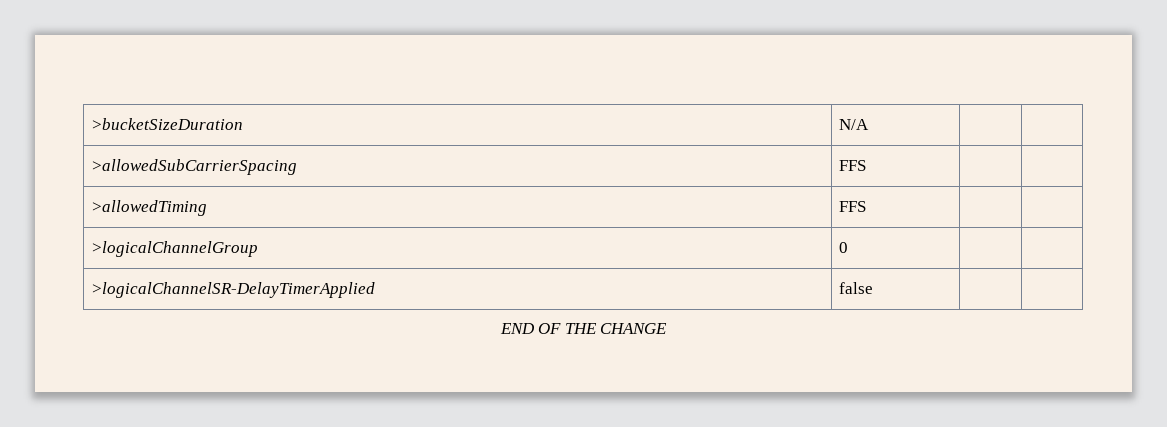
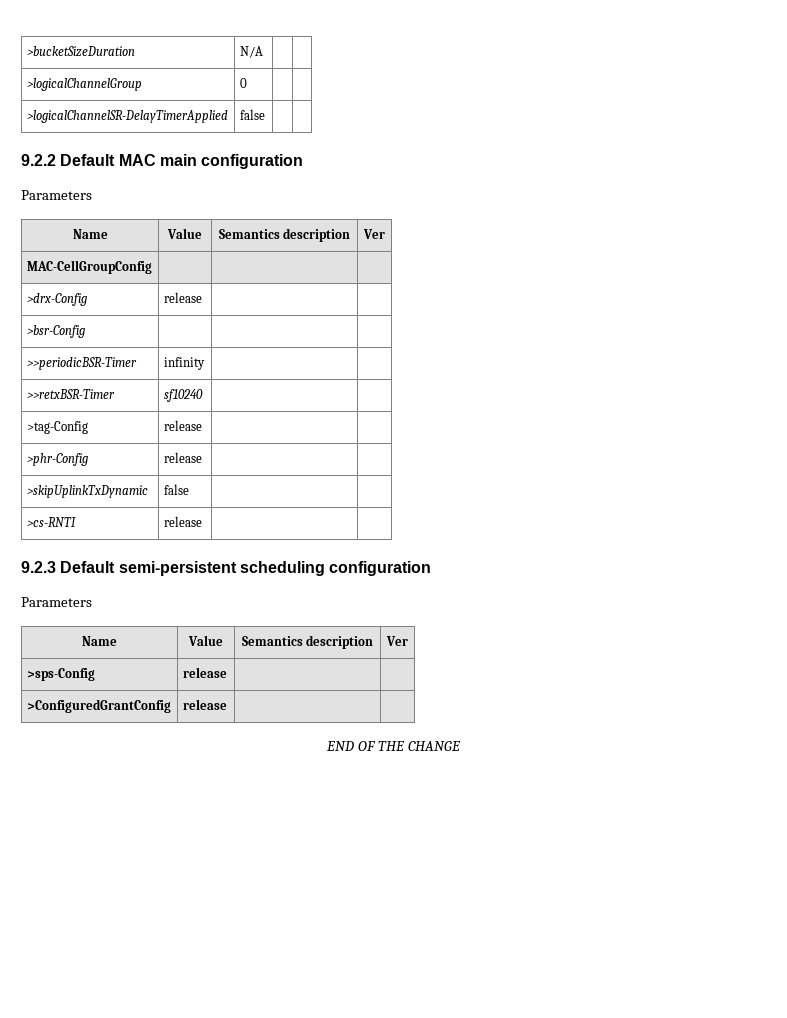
[91,159,298,175] [839,160,867,171] [91,200,208,216] [839,201,867,212] // >allowedSubCarrierSpacing | FFS | | // >allowedTiming | FFS | | -> (263, 52) none
(874, 288) none -> [21,154,304,169] [21,190,92,200] [72,229,108,239] [167,228,202,239] [218,228,351,242] [363,229,385,239] [26,260,152,274] [26,293,87,306] [163,292,202,303] [26,325,85,338] [26,357,137,370] [163,357,205,370] [26,389,115,399] [163,389,203,402] [26,421,88,434] [163,420,202,431] [26,453,88,466] [163,452,202,463] [26,485,148,498] [163,484,189,495] [26,517,76,527] [163,516,202,527] [21,561,432,576] [21,597,92,607] [82,636,117,646] [188,635,223,646] [241,635,374,649] [386,636,408,646] [26,668,95,681] [182,667,227,678] [26,699,171,713] [182,699,227,710] // 9.2.2 Default MAC main configuration // Parameters // Name | Value | Semantics description | Ver // MAC-CellGroupConfig | | | // >drx-Config | release | | // >bsr-Config | | | // >>periodicBSR-Timer | infinity | | // >>retxBSR-Timer | sf10240 | | // >tag-Config | release | | // >phr-Config | release | | // >skipUplinkTxDynamic | false | | // >cs-RNTI | release | | // 9.2.3 Default semi-persistent scheduling configuration // Parameters // Name | Value | Semantics description | Ver // >sps-Config | release | | // >ConfiguredGrantConfig | release | |

